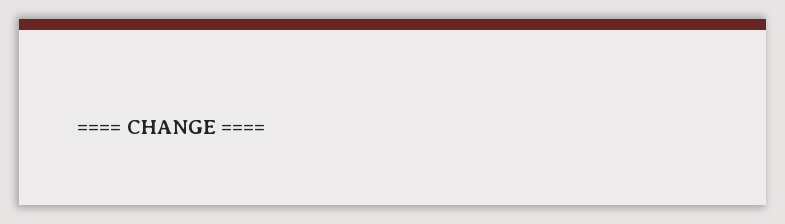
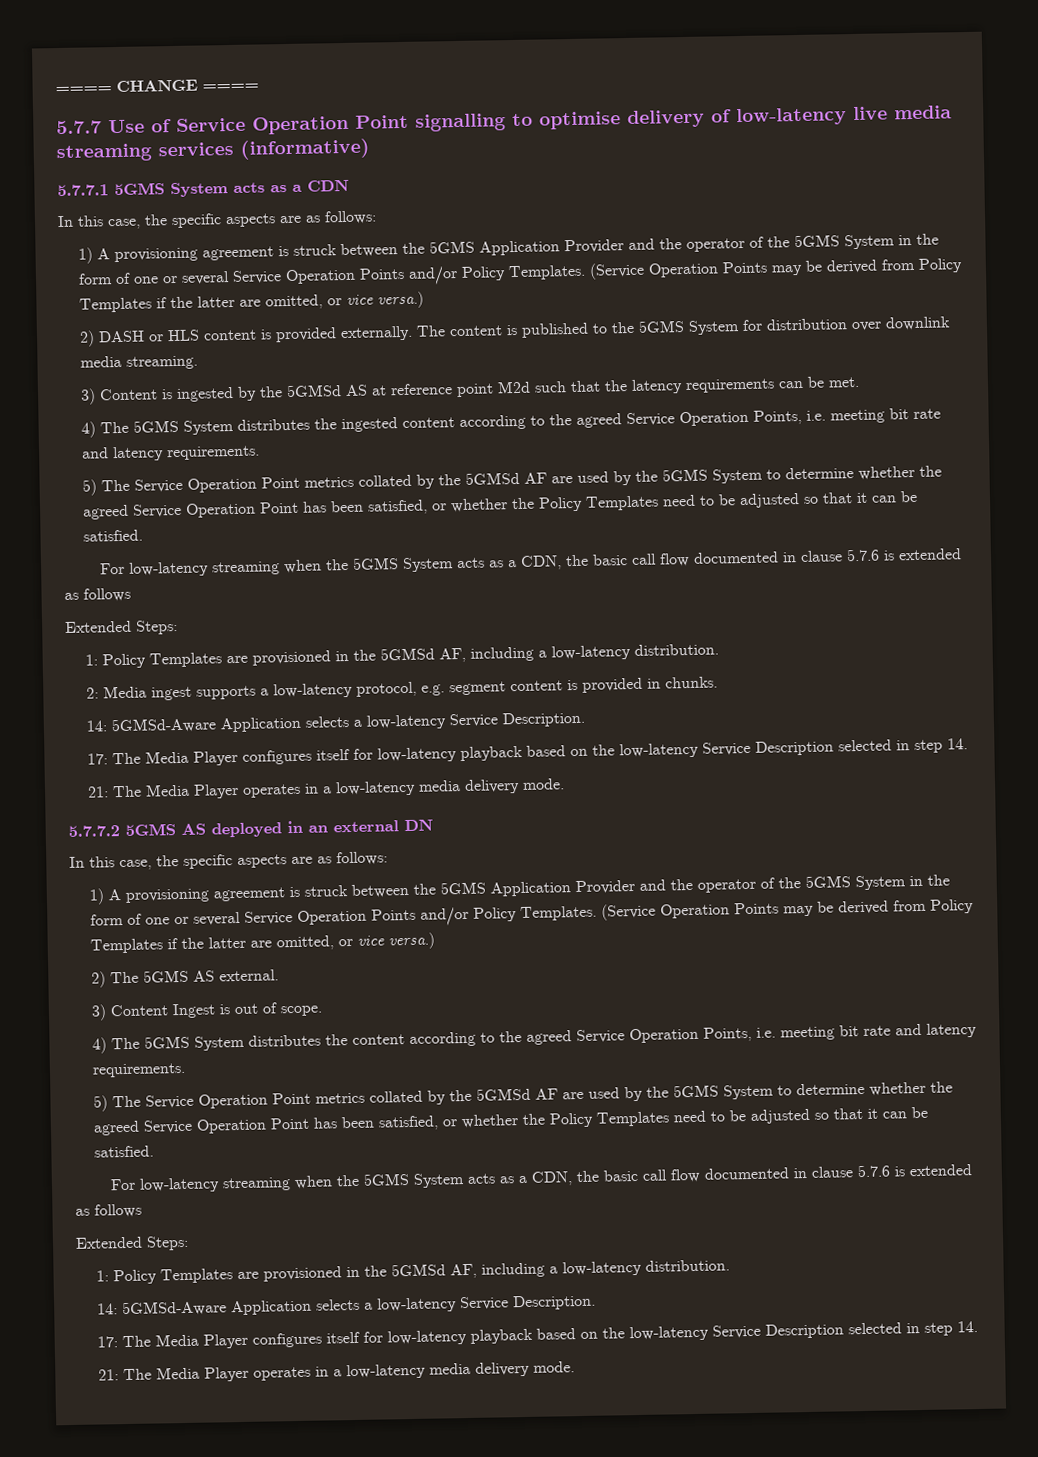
(266, 129) none -> [56,105,952,135] [56,138,370,163] [57,179,349,198] [57,210,377,230] [78,233,940,264] [78,258,964,285] [79,291,425,313] [79,316,952,347] [80,355,199,370] [80,376,861,405] [81,408,942,438] [81,445,261,462] [82,465,943,496] [83,490,919,520] [83,529,144,542] [100,548,963,577] [64,587,131,602] [65,620,178,635] [85,643,720,669] [86,676,719,701] [86,711,586,734] [87,738,969,766] [87,778,566,799] [68,819,433,838] [69,851,388,871] [89,874,951,905] [90,899,975,926] [90,932,436,954] [91,969,280,988] [91,1002,324,1021] [92,1022,978,1054] [92,1062,187,1078] [93,1081,954,1112] [93,1106,929,1136] [94,1145,155,1158] [110,1164,973,1193] [75,1203,142,1218] [75,1235,189,1251] [96,1259,731,1285] [97,1294,597,1317] [97,1320,979,1349] [98,1361,576,1382] // 5.7.7 Use of Service Operation Point signalling to optimise delivery of low-latency live media streaming services (informative) // 5.7.7.1 5GMS System acts as a CDN // In this case, the specific aspects are as follows: // 1) A provisioning agreement is struck between the 5GMS Application Provider and the operator of the 5GMS System in the form of one or several Service Operation Points and/or Policy Templates. (Service Operation Points may be derived from Policy Templates if the latter are omitted, or vice versa.) // 2) DASH or HLS content is provided externally. The content is published to the 5GMS System for distribution over downlink media streaming. // 3) Content is ingested by the 5GMSd AS at reference point M2d such that the latency requirements can be met. // 4) The 5GMS System distributes the ingested content according to the agreed Service Operation Points, i.e. meeting bit rate and latency requirements. // 5) The Service Operation Point metrics collated by the 5GMSd AF are used by the 5GMS System to determine whether the agreed Service Operation Point has been satisfied, or whether the Policy Templates need to be adjusted so that it can be satisfied. // For low-latency streaming when the 5GMS System acts as a CDN, the basic call flow documented in clause 5.7.6 is extended as follows // Extended Steps: // 1: Policy Templates are provisioned in the 5GMSd AF, including a low-latency distribution. // 2: Media ingest supports a low-latency protocol, e.g. segment content is provided in chunks. // 14: 5GMSd-Aware Application selects a low-latency Service Description. // 17: The Media Player configures itself for low-latency playback based on the low-latency Service Description selected in step 14. // 21: The Media Player operates in a low-latency media delivery mode. // 5.7.7.2 5GMS AS deployed in an external DN // In this case, the specific aspects are as follows: // 1) A provisioning agreement is struck between the 5GMS Application Provider and the operator of the 5GMS System in the form of one or several Service Operation Points and/or Policy Templates. (Service Operation Points may be derived from Policy Templates if the latter are omitted, or vice versa.) // 2) The 5GMS AS external. // 3) Content Ingest is out of scope. // 4) The 5GMS System distributes the content according to the agreed Service Operation Points, i.e. meeting bit rate and latency requirements. // 5) The Service Operation Point metrics collated by the 5GMSd AF are used by the 5GMS System to determine whether the agreed Service Operation Point has been satisfied, or whether the Policy Templates need to be adjusted so that it can be satisfied. // For low-latency streaming when the 5GMS System acts as a CDN, the basic call flow documented in clause 5.7.6 is extended as follows // Extended Steps: // 1: Policy Templates are provisioned in the 5GMSd AF, including a low-latency distribution. // 14: 5GMSd-Aware Application selects a low-latency Service Description. // 17: The Media Player configures itself for low-latency playback based on the low-latency Service Description selected in step 14. // 21: The Media Player operates in a low-latency media delivery mode.

